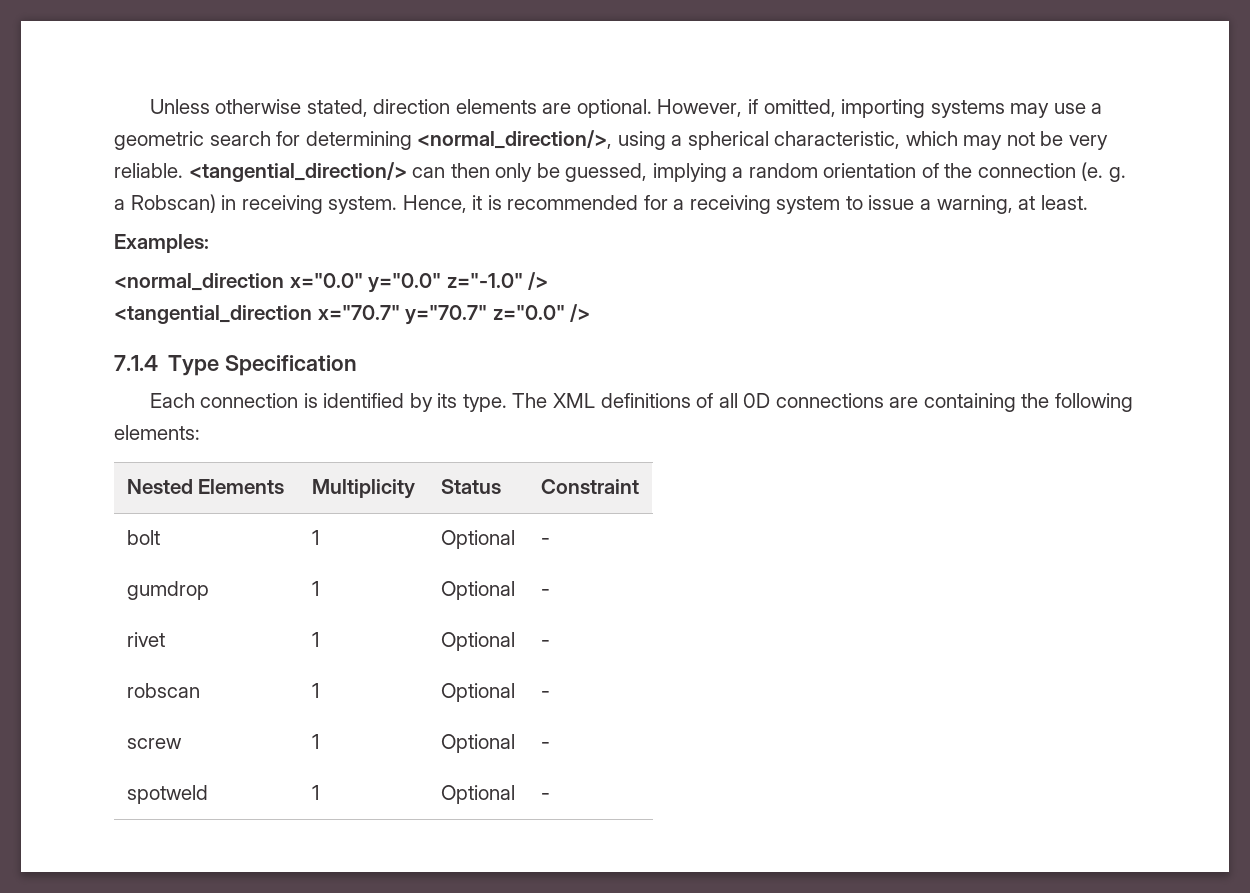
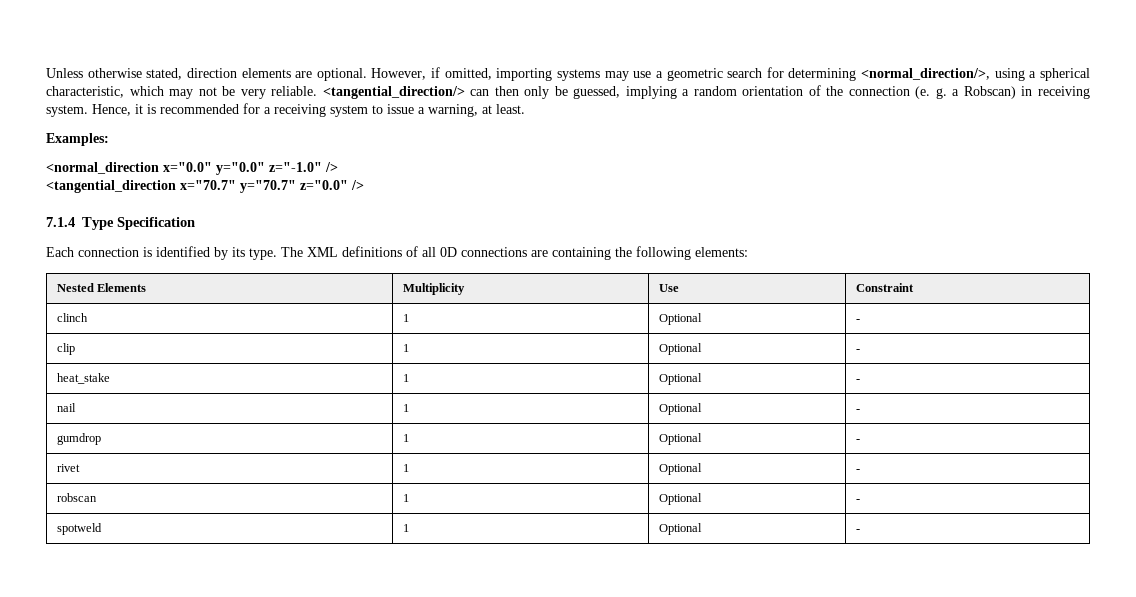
[440,479,501,494] Status -> [658,284,679,292] Use
[126,530,160,545] bolt -> [56,313,88,322] [402,314,409,322] [658,313,702,325] [855,319,860,322] [56,343,75,355] [402,344,409,352] [658,343,702,355] [855,349,860,352] [56,373,110,384] [402,374,409,382] [658,373,702,385] [855,379,860,382] [56,403,76,412] clinch | 1 | Optional | - // clip | 1 | Optional | - // heat_stake | 1 | Optional | - // nail
[126,738,182,749] [311,734,319,749] [440,734,515,753] [540,742,550,749] // screw | 1 | Optional | - -> (860, 500) none

